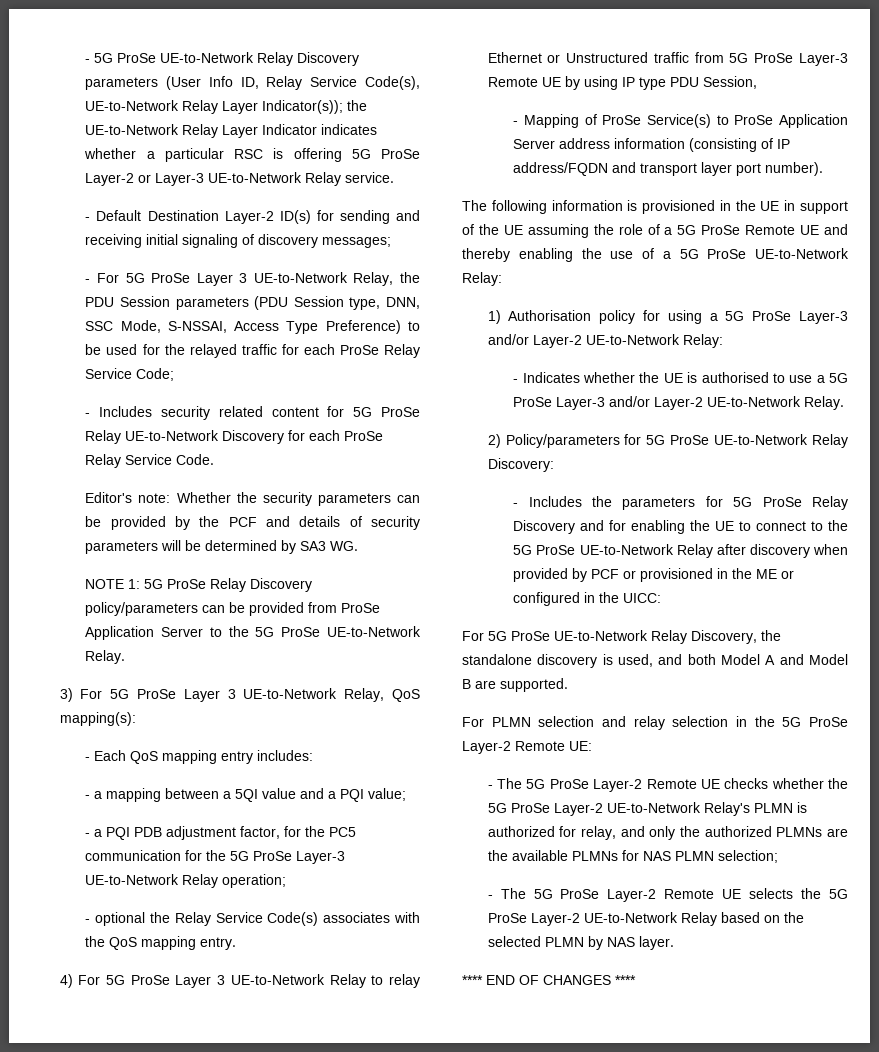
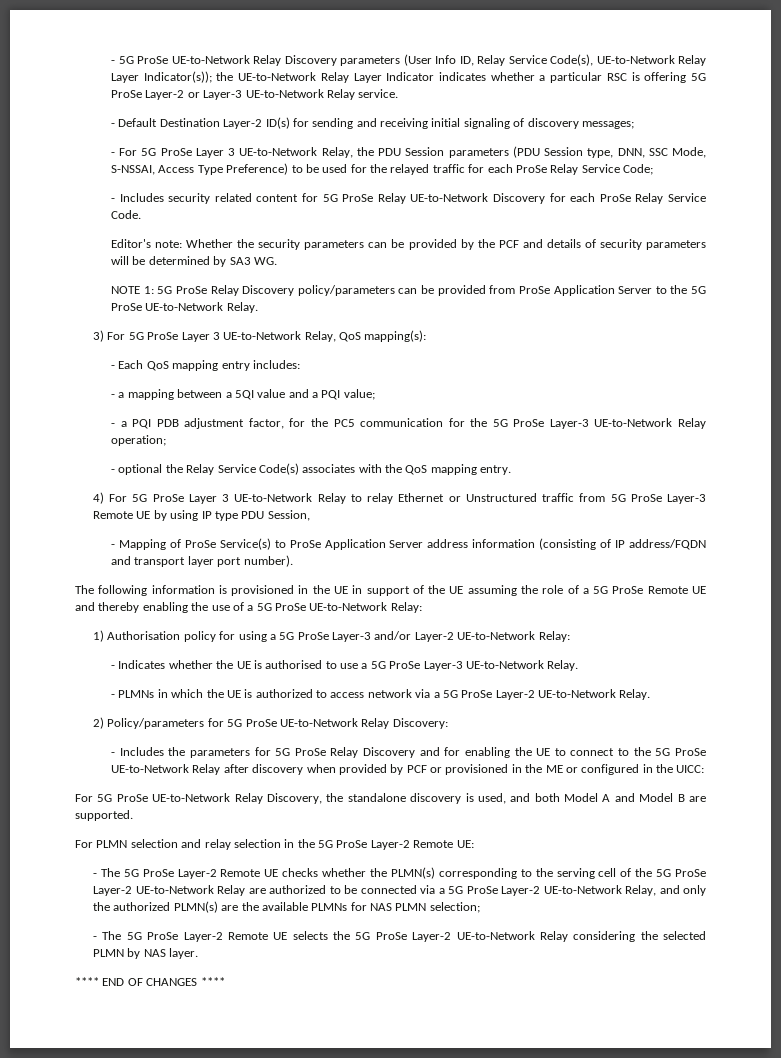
[609,396,651,407] and/or -> [465,660,579,671] [111,689,493,698] UE-to-Network Relay. // - PLMNs in which the UE is authorized to access network via a 5G ProSe
[487,802,807,816] [487,826,617,840] 5G ProSe Layer-2 UE-to-Network Relay's PLMN is authorized for relay, -> [390,867,707,879] [93,885,657,896] PLMN(s) corresponding to the serving cell of the 5G ProSe Layer-2 UE-to-Network Relay are authorized to be connected via a 5G ProSe Layer-2 UE-to-Network Relay,
[776,827,823,837] PLMNs -> [173,901,218,913] PLMN(s)
[720,912,780,923] based on -> [573,931,636,942] considering

